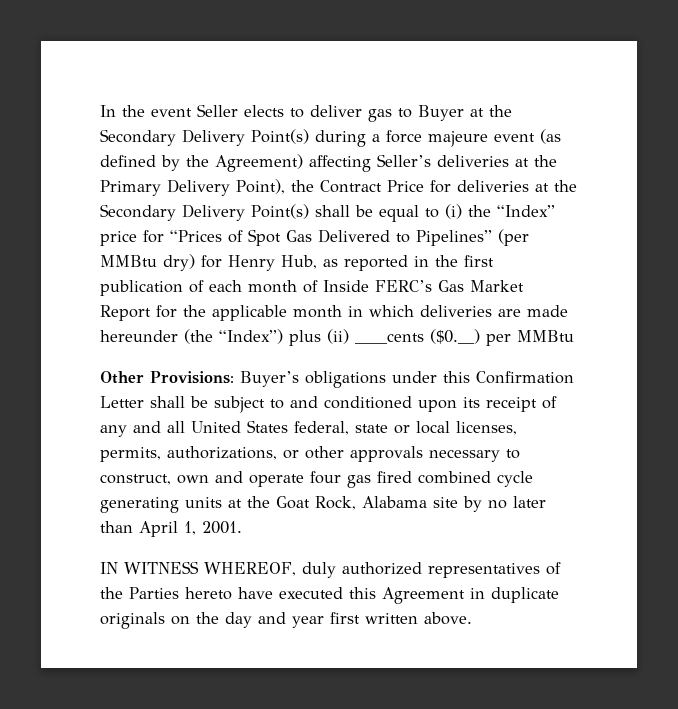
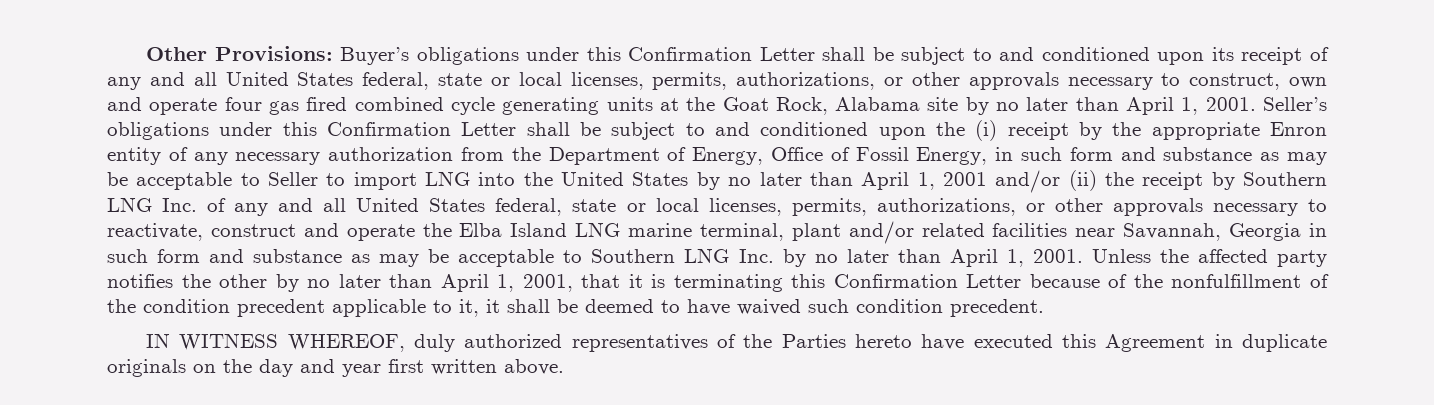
[100,104,512,122] [100,129,561,147] [100,154,557,172] [100,179,577,196] [100,204,555,222] [100,229,529,246] [100,254,494,271] [100,280,524,296] [100,305,568,321] [100,329,574,346] In the event Seller elects to deliver gas to Buyer at the Secondary Delivery Point(s) during a force majeure event (as defined by the Agreement) affecting Seller’s deliveries at the Primary Delivery Point), the Contract Price for deliveries at the Secondary Delivery Point(s) shall be equal to (i) the “Index” price for “Prices of Spot Gas Delivered to Pipelines” (per MMBtu dry) for Henry Hub, as reported in the first publication of each month of Inside FERC’s Gas Market Report for the applicable month in which deliveries are made hereunder (the “Index”) plus (ii) ____cents ($0.__) per MMBtu // -> (146, 54) none
(242, 527) none -> [1263,97,1328,111] [107,120,1327,141] [107,147,1327,165] [107,170,1327,193] [107,197,1327,216] [107,221,1327,244] [107,248,1327,267] [107,274,1330,292] [107,299,1044,317] Seller’s obligations under this Confirmation Letter shall be subject to and conditioned upon the (i) receipt by the appropriate Enron entity of any necessary authorization from the Department of Energy, Office of Fossil Energy, in such form and substance as may be acceptable to Seller to import LNG into the United States by no later than April 1, 2001 and/or (ii) the receipt by Southern LNG Inc. of any and all United States federal, state or local licenses, permits, authorizations, or other approvals necessary to reactivate, construct and operate the Elba Island LNG marine terminal, plant and/or related facilities near Savannah, Georgia in such form and substance as may be acceptable to Southern LNG Inc. by no later than April 1, 2001. Unless the affected party notifies the other by no later than April 1, 2001, that it is terminating this Confirmation Letter because of the nonfulfillment of the condition precedent applicable to it, it shall be deemed to have waived such condition precedent.

